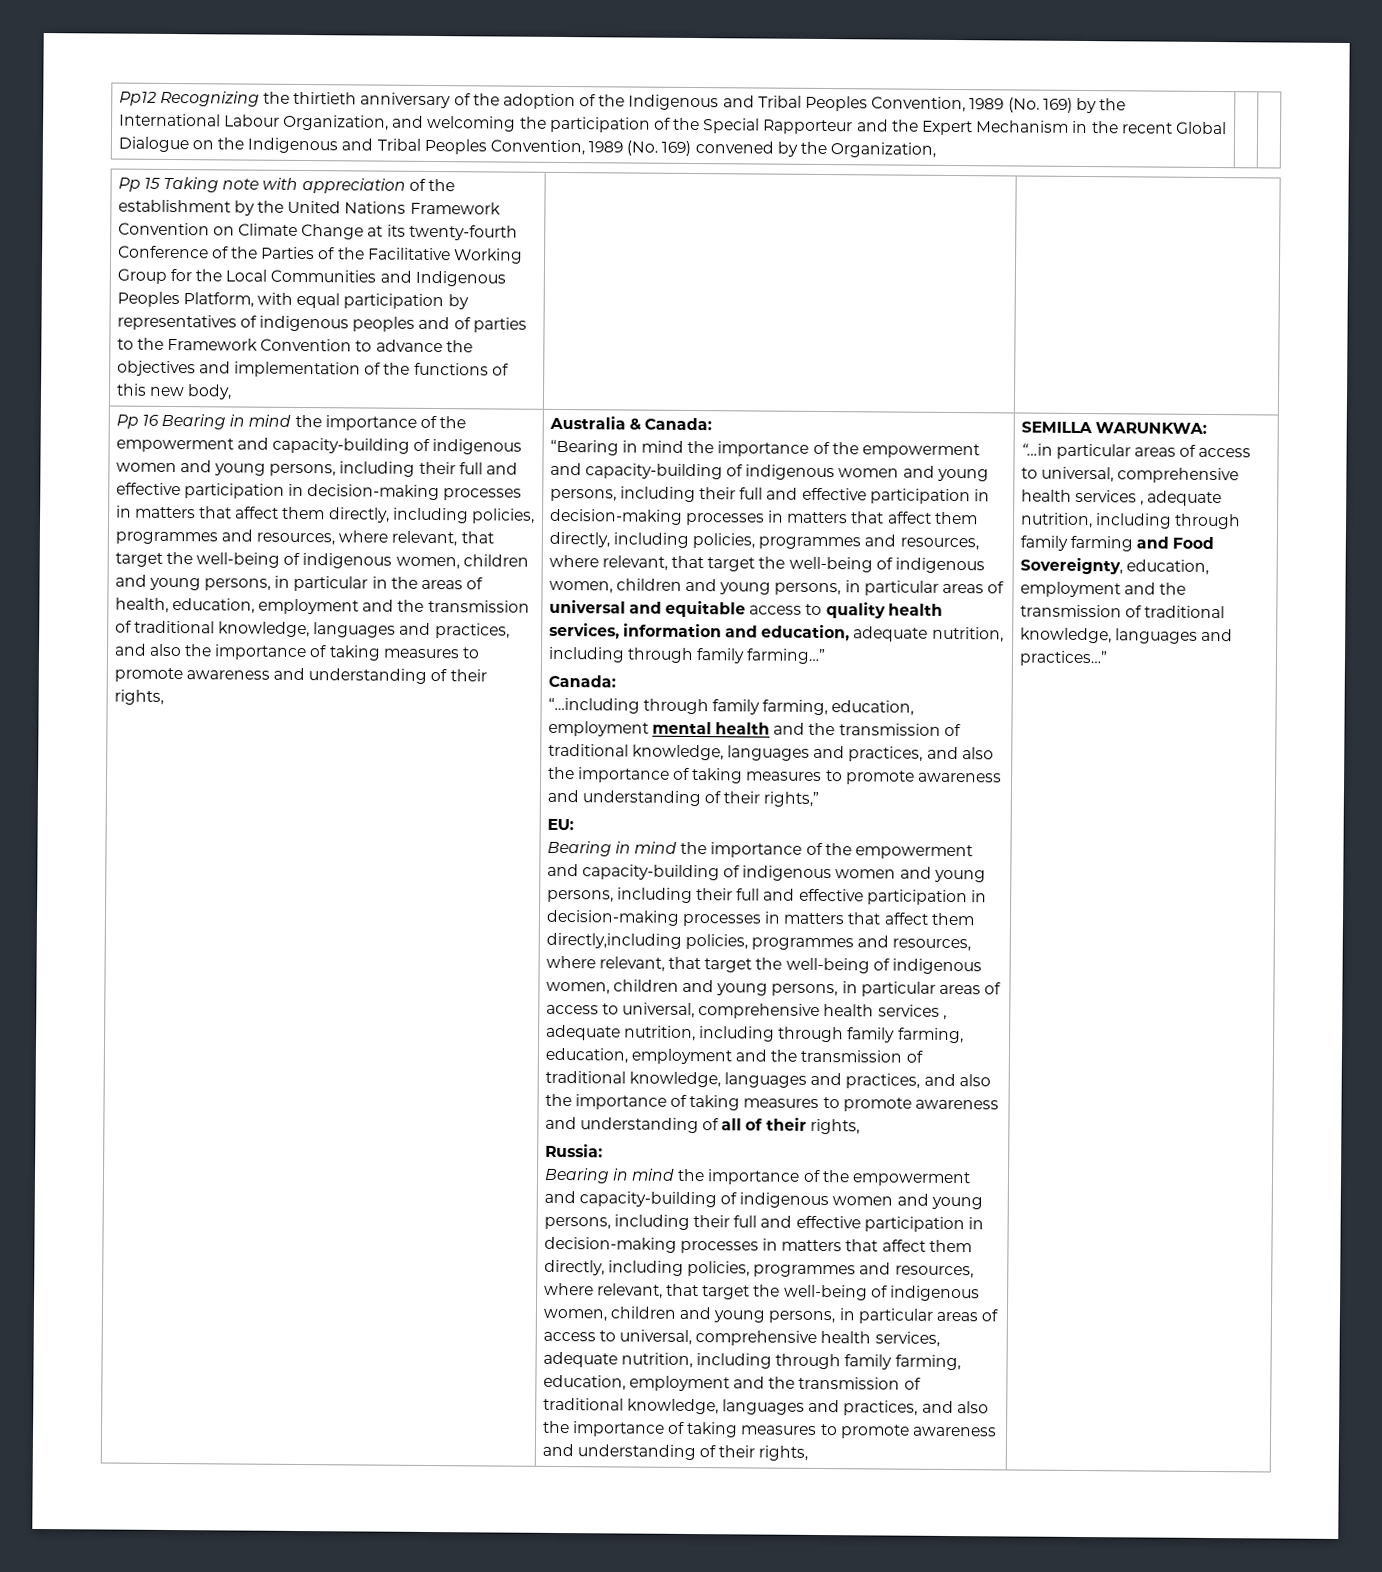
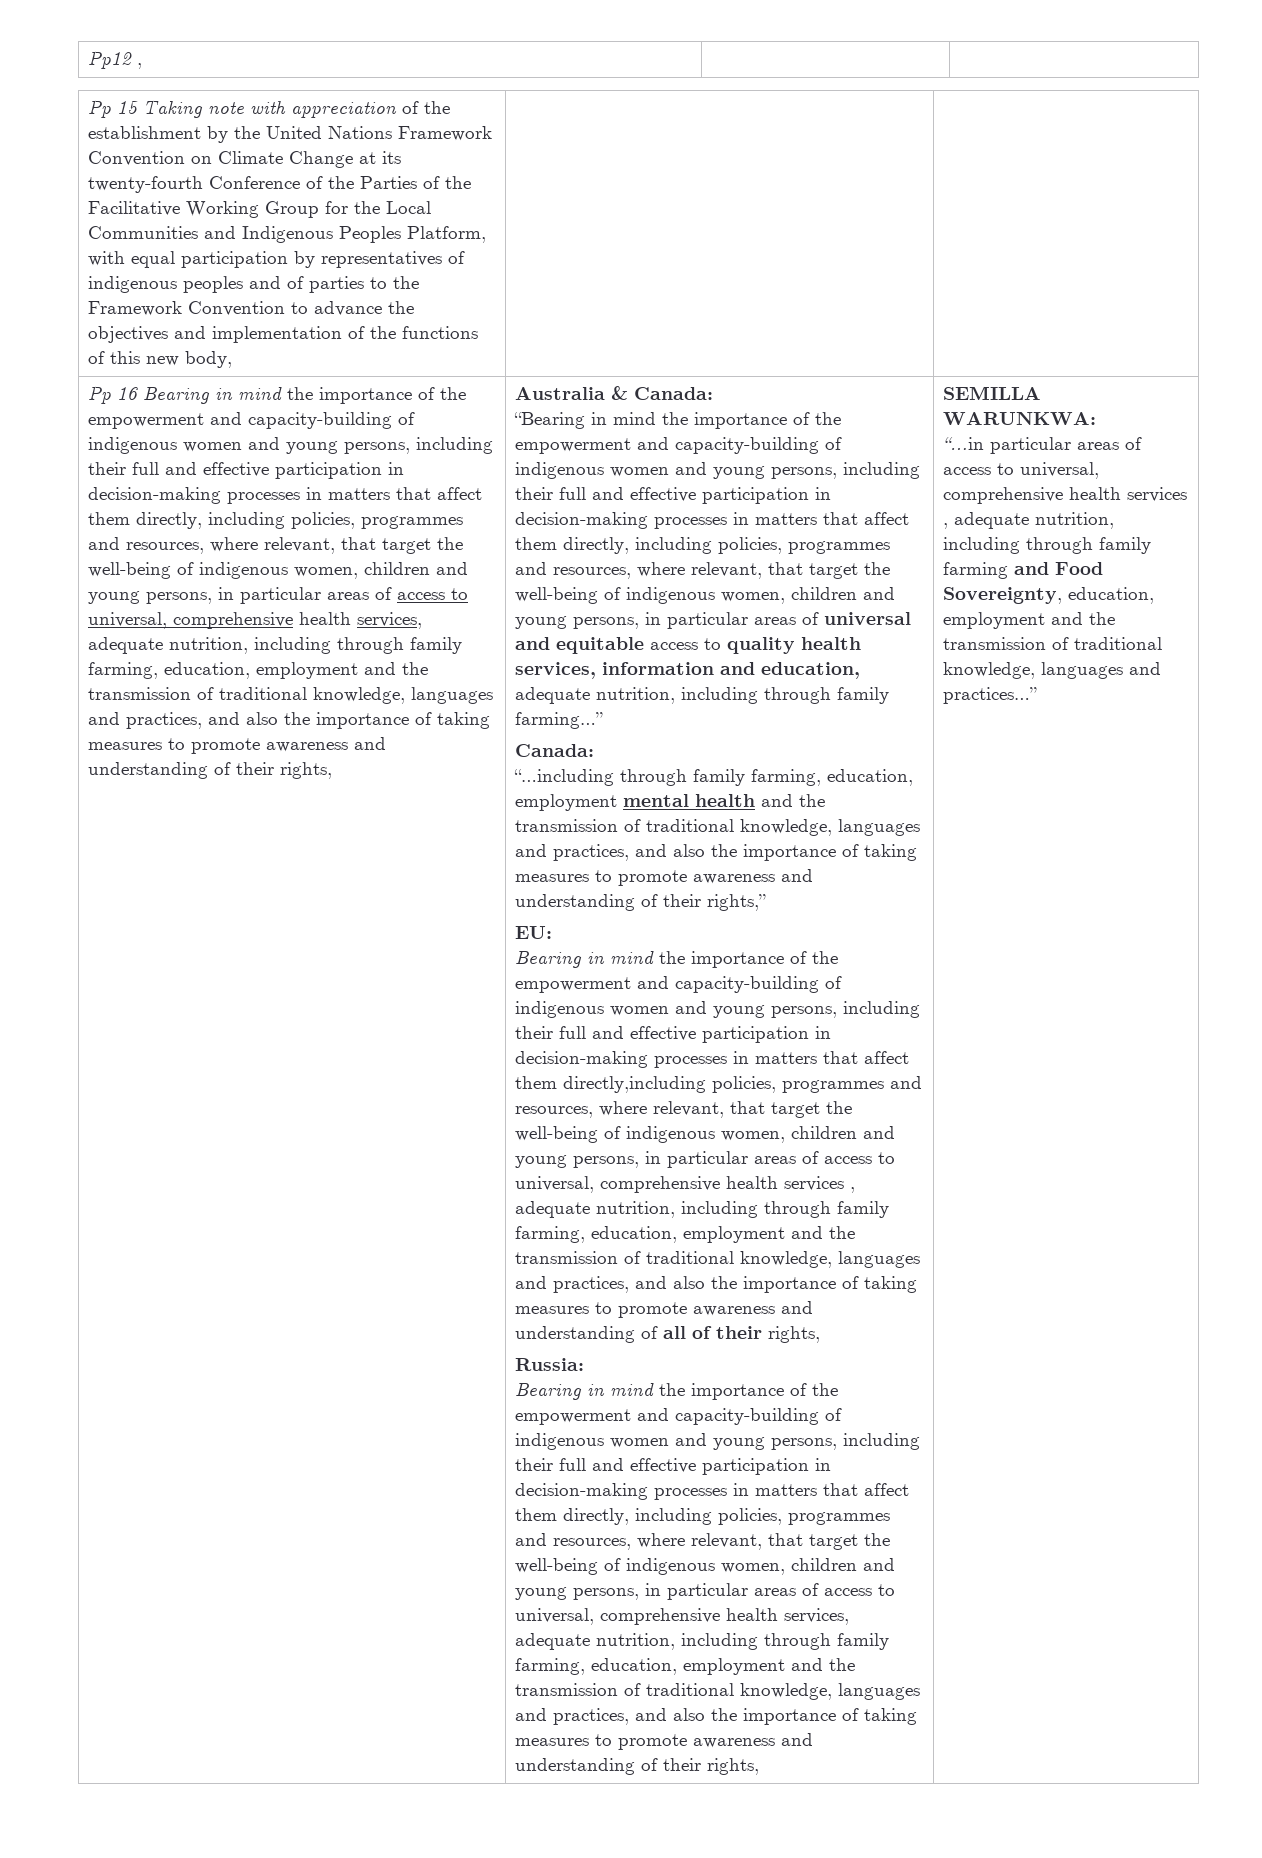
[159,90,1127,114] [118,113,1227,136] [117,136,937,158] Recognizing the thirtieth anniversary of the adoption of the Indigenous and Tribal Peoples Convention, 1989 (No. 169) by the International Labour Organization, and welcoming the participation of the Special Rapporteur and the Expert Mechanism in the recent Global Dialogue on the Indigenous and Tribal Peoples Convention, 1989 (No. 169) convened by the Organization, -> [136,63,142,69] ,
[371,576,484,590] [114,597,169,613] in the areas of health, -> [326,587,468,600] [87,612,422,629] [87,637,462,654] [87,662,158,679] areas of access to universal, comprehensive health services, adequate nutrition, including through family farming,

